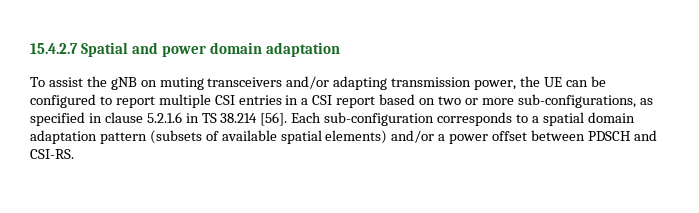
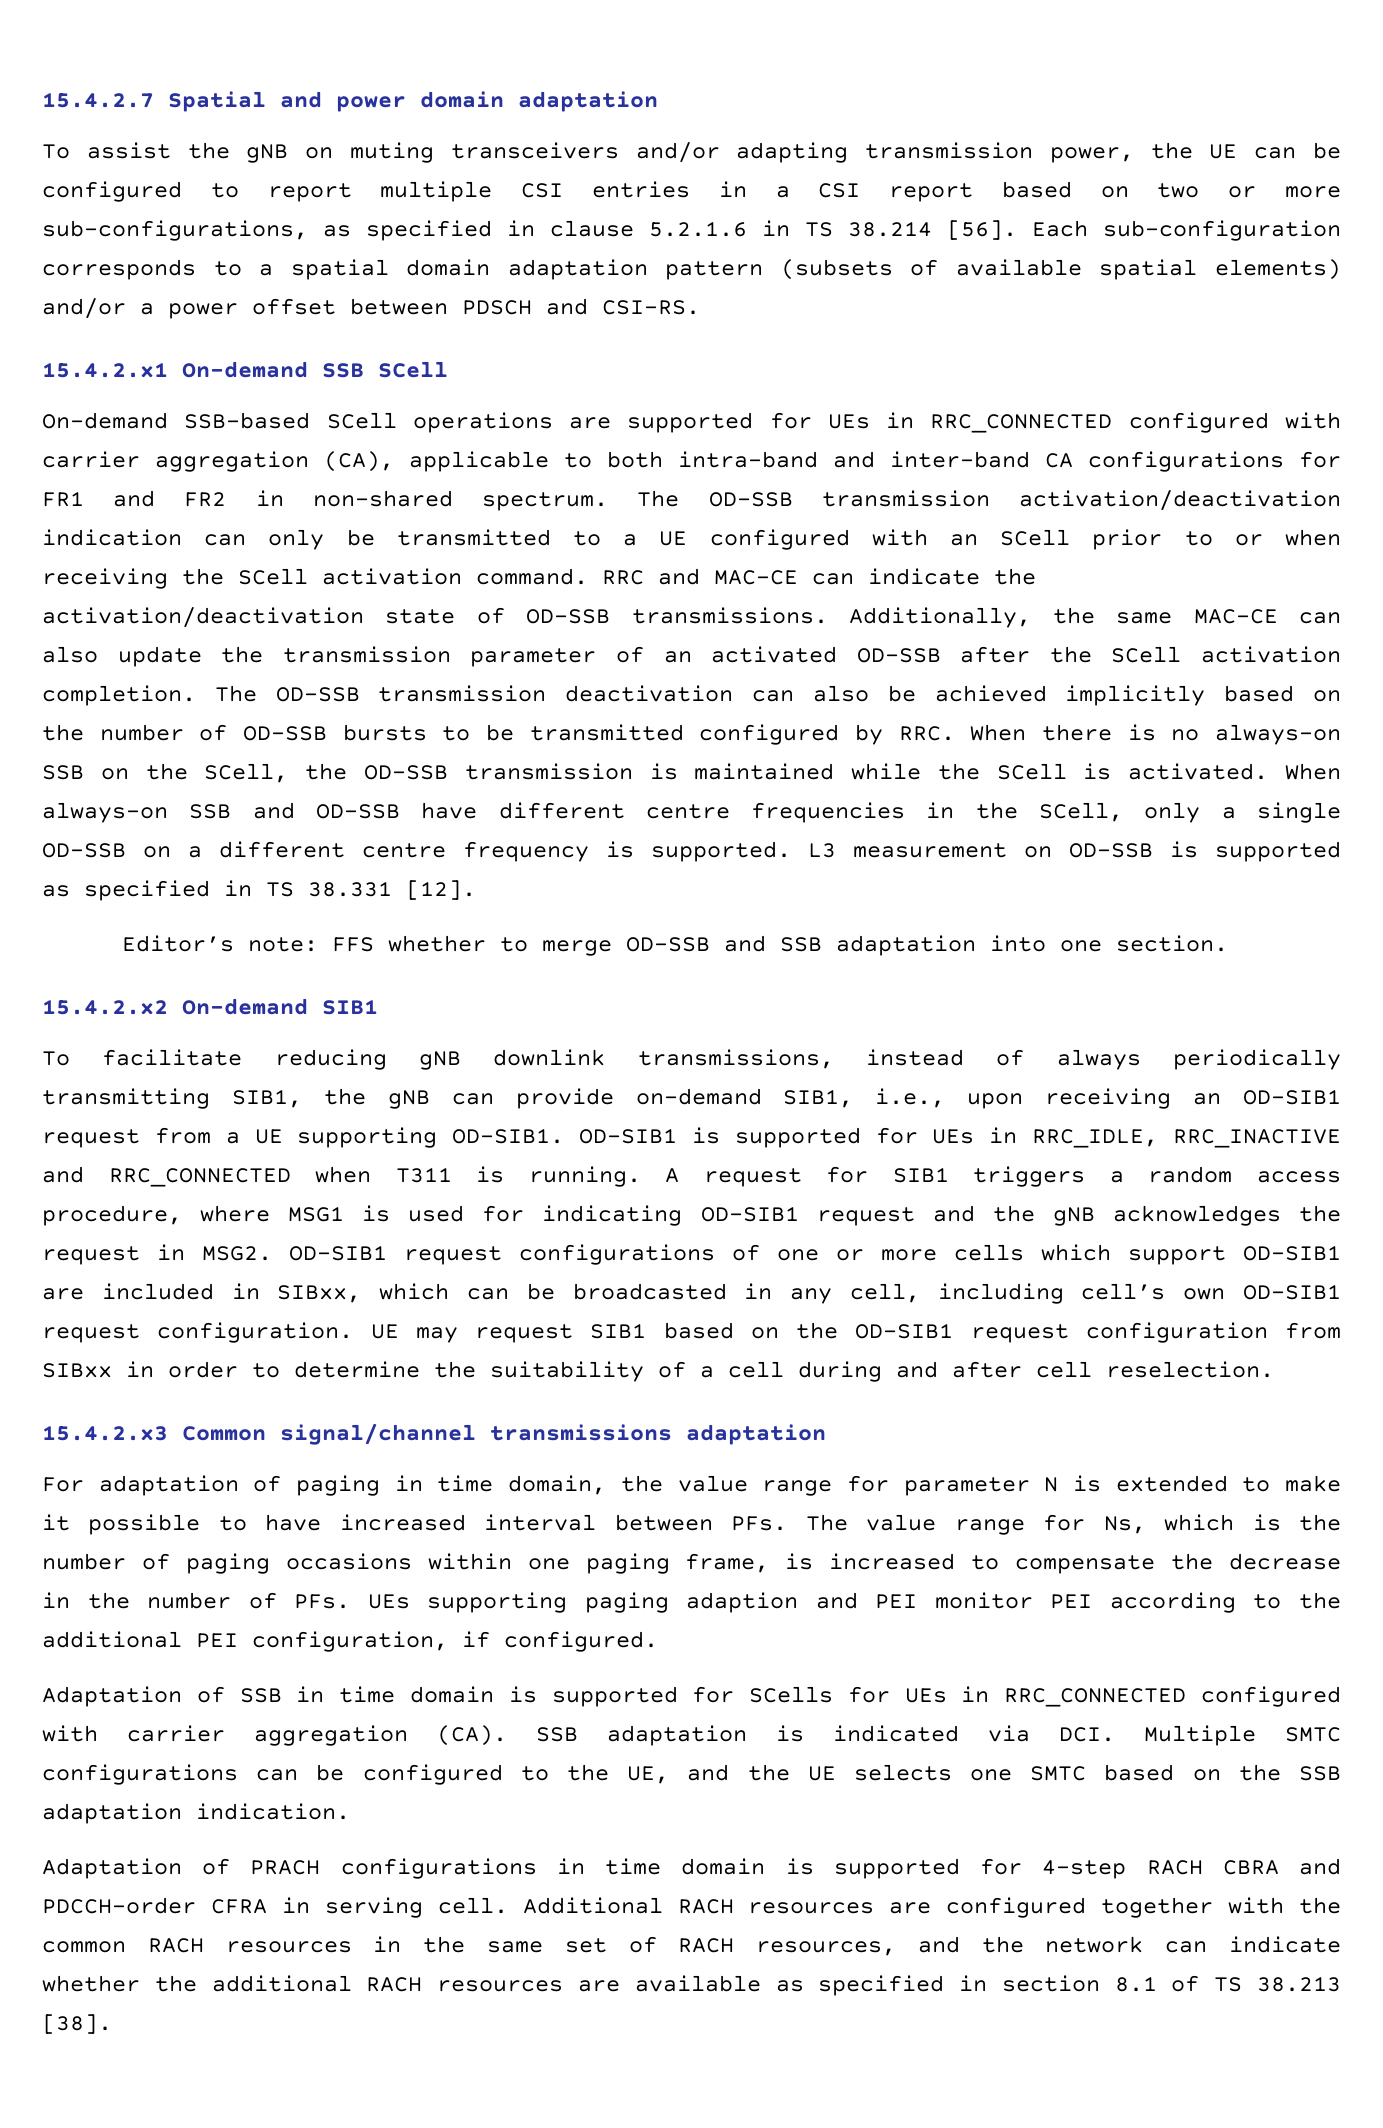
(74, 154) none -> [42,361,448,378] [42,412,1341,433] [42,451,1341,472] [42,490,1341,511] [42,529,1342,550] [42,568,1036,589] [42,607,1341,628] [42,646,1341,667] [42,685,1341,706] [42,724,1342,745] [42,763,1341,783] [42,802,1341,823] [42,841,1341,862] [42,880,476,901] [121,935,1228,956] [42,998,378,1015] [42,1049,1341,1070] [42,1088,1341,1109] [42,1127,1341,1148] [42,1166,1341,1187] [42,1205,1342,1226] [42,1244,1341,1265] [42,1283,1341,1304] [42,1322,1341,1343] [42,1361,1274,1382] [42,1423,826,1445] [42,1475,1341,1496] [42,1514,1342,1535] [42,1553,1341,1574] [42,1592,1341,1613] [42,1631,658,1652] [42,1686,1342,1707] [42,1725,1341,1746] [42,1764,1341,1785] [42,1803,350,1824] [42,1858,1342,1879] [42,1897,1342,1918] [42,1936,1341,1956] [42,1975,1341,1996] [42,2014,112,2034] // 15.4.2.x1 On-demand SSB SCell // On-demand SSB-based SCell operations are supported for UEs in RRC_CONNECTED configured with carrier aggregation (CA), applicable to both intra-band and inter-band CA configurations for FR1 and FR2 in non-shared spectrum. The OD-SSB transmission activation/deactivation indication can only be transmitted to a UE configured with an SCell prior to or when receiving the SCell activation command. RRC and MAC-CE can indicate the activation/deactivation state of OD-SSB transmissions. Additionally, the same MAC-CE can also update the transmission parameter of an activated OD-SSB after the SCell activation completion. The OD-SSB transmission deactivation can also be achieved implicitly based on the number of OD-SSB bursts to be transmitted configured by RRC. When there is no always-on SSB on the SCell, the OD-SSB transmission is maintained while the SCell is activated. When always-on SSB and OD-SSB have different centre frequencies in the SCell, only a single OD-SSB on a different centre frequency is supported. L3 measurement on OD-SSB is supported as specified in TS 38.331 [12]. // Editor’s note: FFS whether to merge OD-SSB and SSB adaptation into one section. // 15.4.2.x2 On-demand SIB1 // To facilitate reducing gNB downlink transmissions, instead of always periodically transmitting SIB1, the gNB can provide on-demand SIB1, i.e., upon receiving an OD-SIB1 request from a UE supporting OD-SIB1. OD-SIB1 is supported for UEs in RRC_IDLE, RRC_INACTIVE and RRC_CONNECTED when T311 is running. A request for SIB1 triggers a random access procedure, where MSG1 is used for indicating OD-SIB1 request and the gNB acknowledges the request in MSG2. OD-SIB1 request configurations of one or more cells which support OD-SIB1 are included in SIBxx, which can be broadcasted in any cell, including cell’s own OD-SIB1 request configuration. UE may request SIB1 based on the OD-SIB1 request configuration from SIBxx in order to determine the suitability of a cell during and after cell reselection. // 15.4.2.x3 Common signal/channel transmissions adaptation // For adaptation of paging in time domain, the value range for parameter N is extended to make it possible to have increased interval between PFs. The value range for Ns, which is the number of paging occasions within one paging frame, is increased to compensate the decrease in the number of PFs. UEs supporting paging adaption and PEI monitor PEI according to the additional PEI configuration, if configured. // Adaptation of SSB in time domain is supported for SCells for UEs in RRC_CONNECTED configured with carrier aggregation (CA). SSB adaptation is indicated via DCI. Multiple SMTC configurations can be configured to the UE, and the UE selects one SMTC based on the SSB adaptation indication. // Adaptation of PRACH configurations in time domain is supported for 4-step RACH CBRA and PDCCH-order CFRA in serving cell. Additional RACH resources are configured together with the common RACH resources in the same set of RACH resources, and the network can indicate whether the additional RACH resources are available as specified in section 8.1 of TS 38.213 [38].

